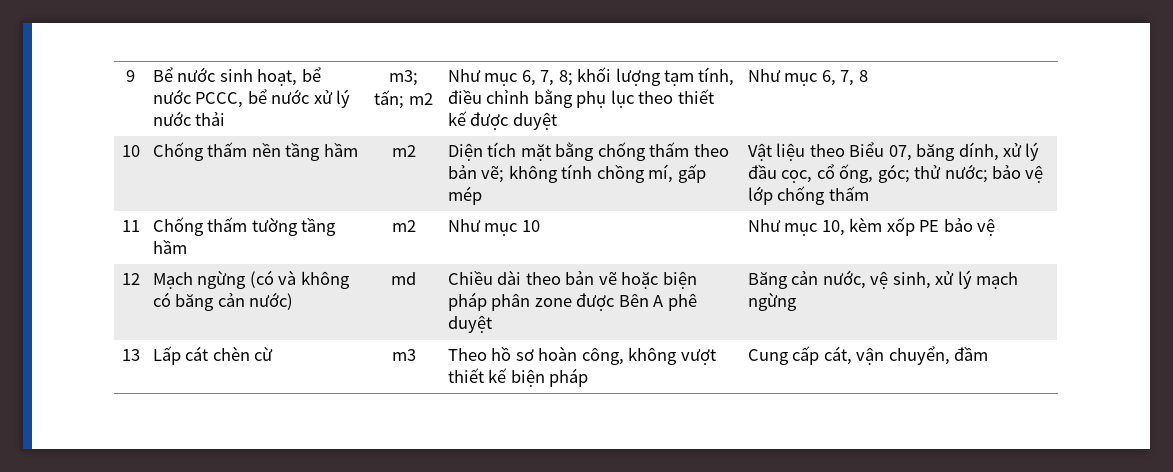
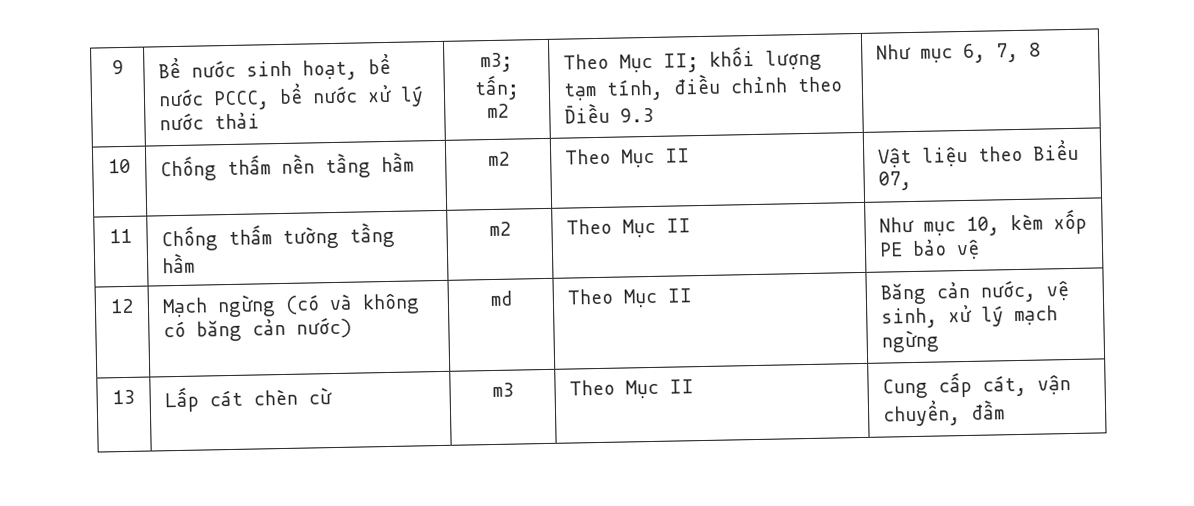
[447,69,573,86] Như mục 6, 7, 8; -> [563,53,700,73] Theo Mục II;
[533,89,714,108] [447,111,557,130] bằng phụ lục theo thiết kế được duyệt -> [797,76,843,93] [564,102,655,124] theo Điều 9.3
[447,142,729,161] [447,164,706,183] [447,186,482,205] Diện tích mặt bằng chống thấm theo bản vẽ; không tính chồng mí, gấp mép -> [565,148,691,168] Theo Mục II
[916,142,1040,161] [747,164,1044,183] [747,186,869,205] băng dính, xử lý đầu cọc, cổ ống, góc; thử nước; bảo vệ lớp chống thấm -> (913, 180) none
[447,219,540,236] Như mục 10 -> [566,218,692,238] Theo Mục II
[447,270,697,289] [447,292,697,311] [447,315,492,333] Chiều dài theo bản vẽ hoặc biện pháp phân zone được Bên A phê duyệt -> [567,288,693,308] Theo Mục II
[491,346,716,365] [447,368,589,387] hồ sơ hoàn công, không vượt thiết kế biện pháp -> [625,379,695,399] Mục II

